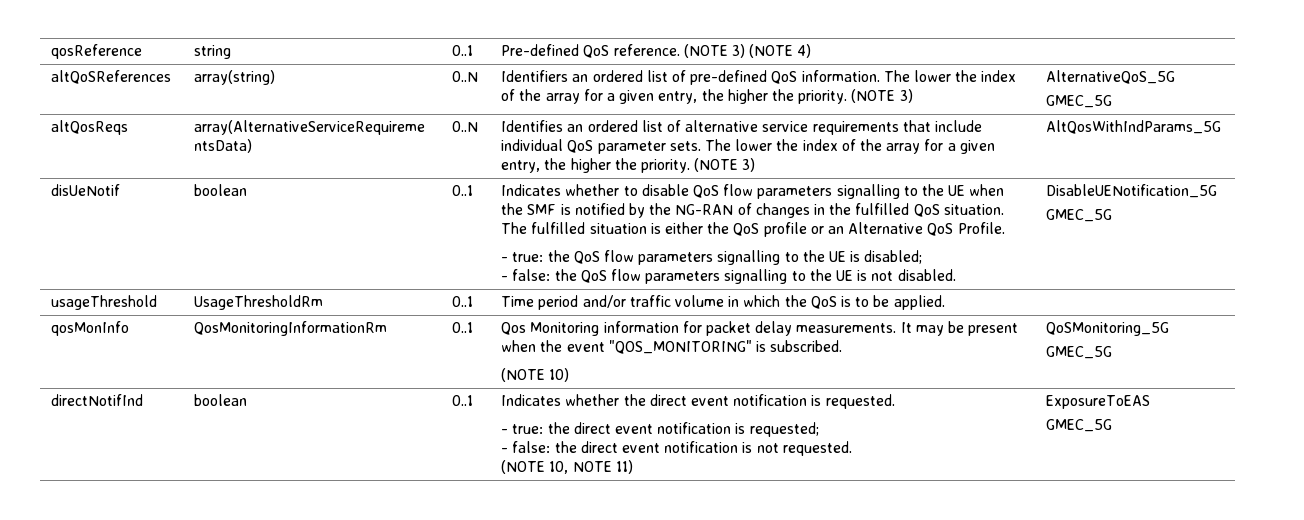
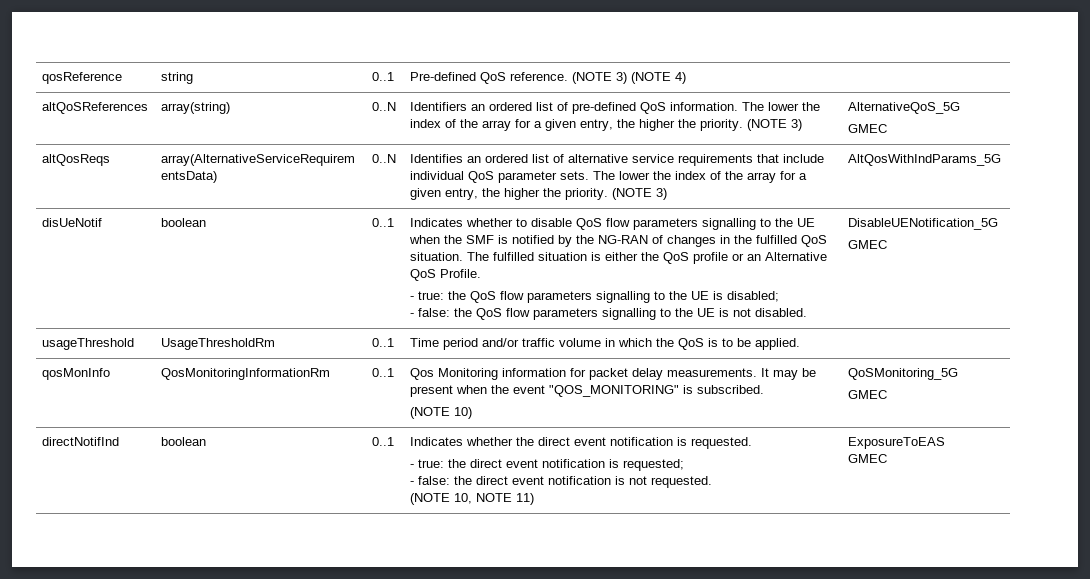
[1046,95,1113,108] GMEC_5G -> [848,124,888,133] GMEC
[1046,209,1113,222] GMEC_5G -> [848,240,888,249] GMEC
[1046,346,1113,359] GMEC_5G -> [848,390,888,399] GMEC
[1046,419,1113,432] GMEC_5G -> [848,454,888,463] GMEC

